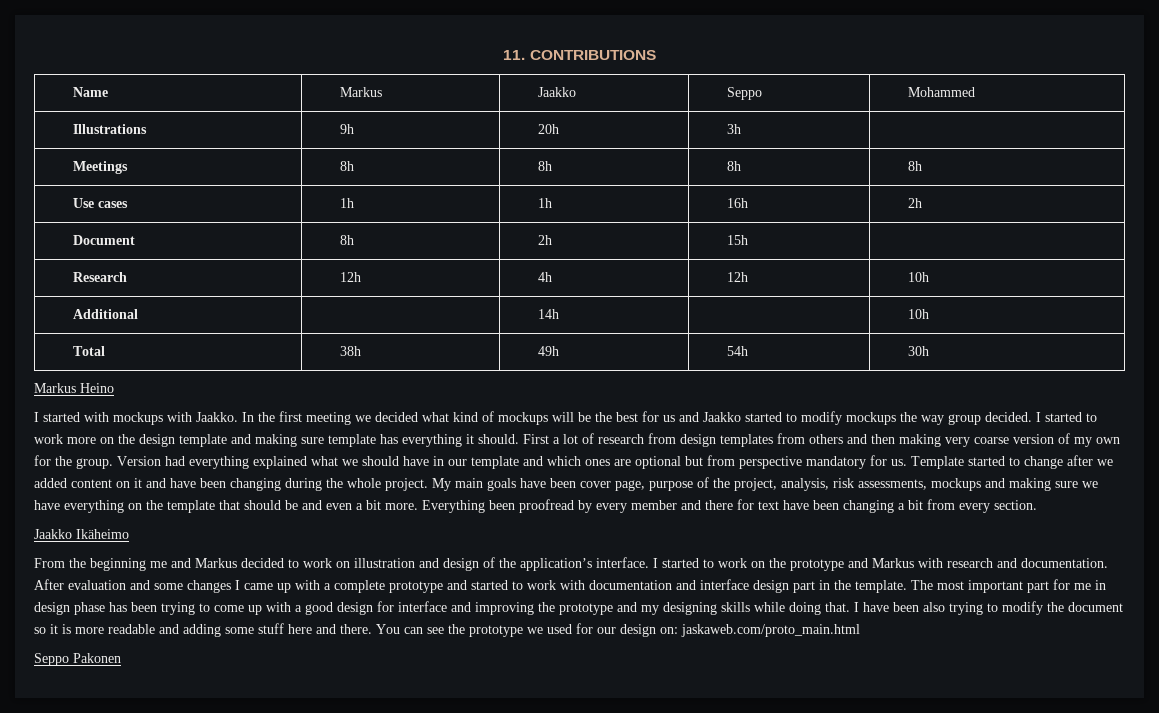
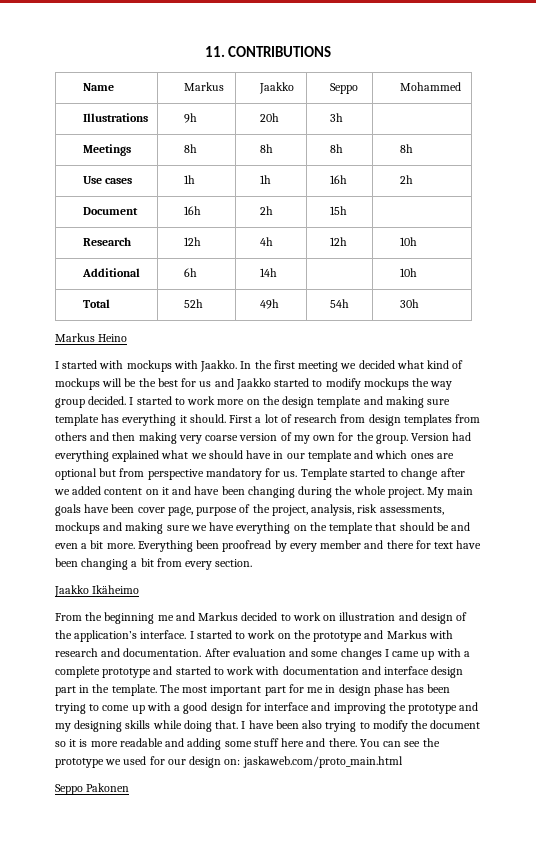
[339,235,354,245] 8h -> [184,206,202,215] 16h
(138, 314) none -> [184,268,198,277] 6h
[339,346,361,356] 38h -> [184,299,204,308] 52h

